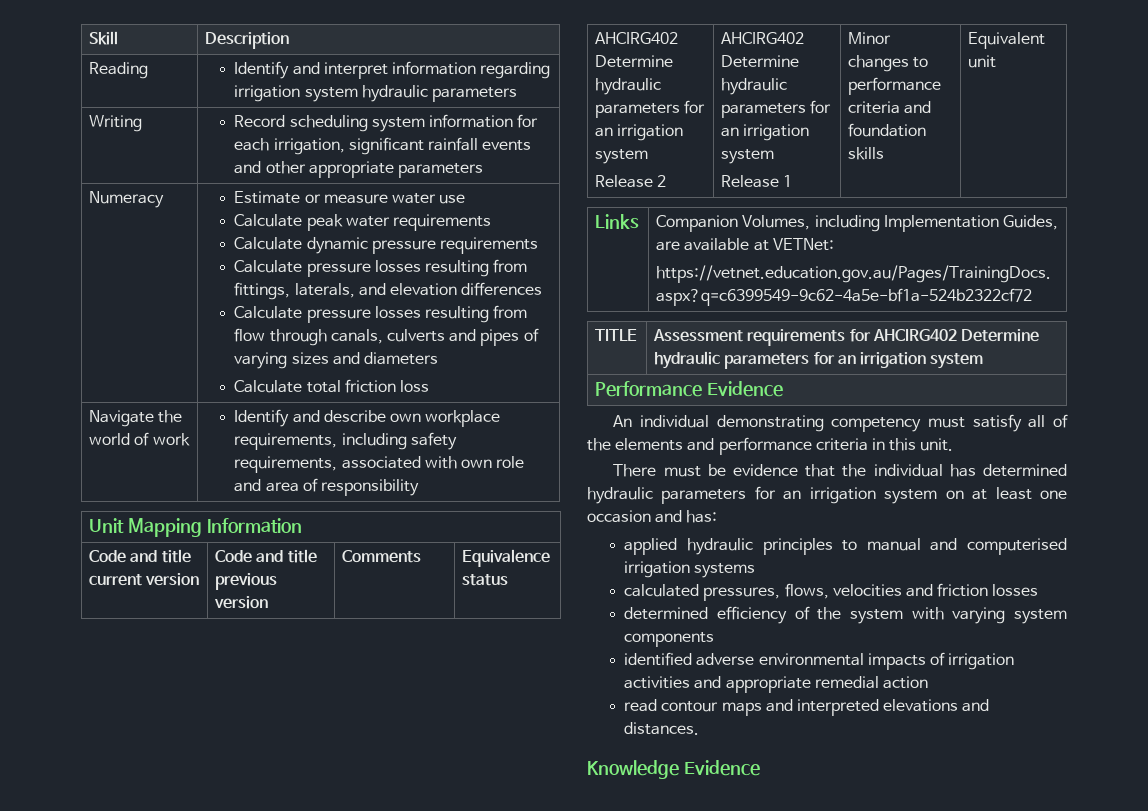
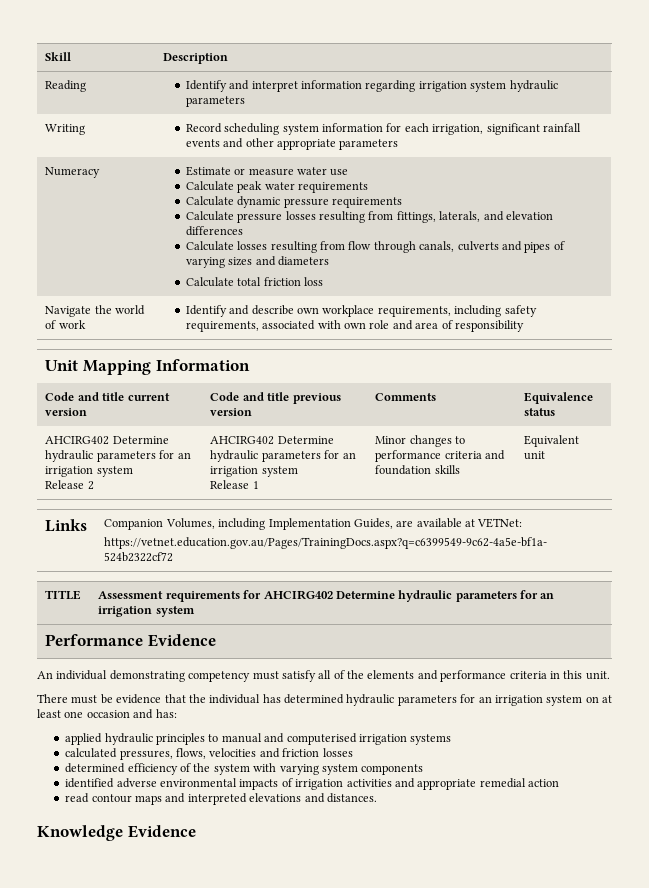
[306,309,371,323] pressure -> (234, 246) none

